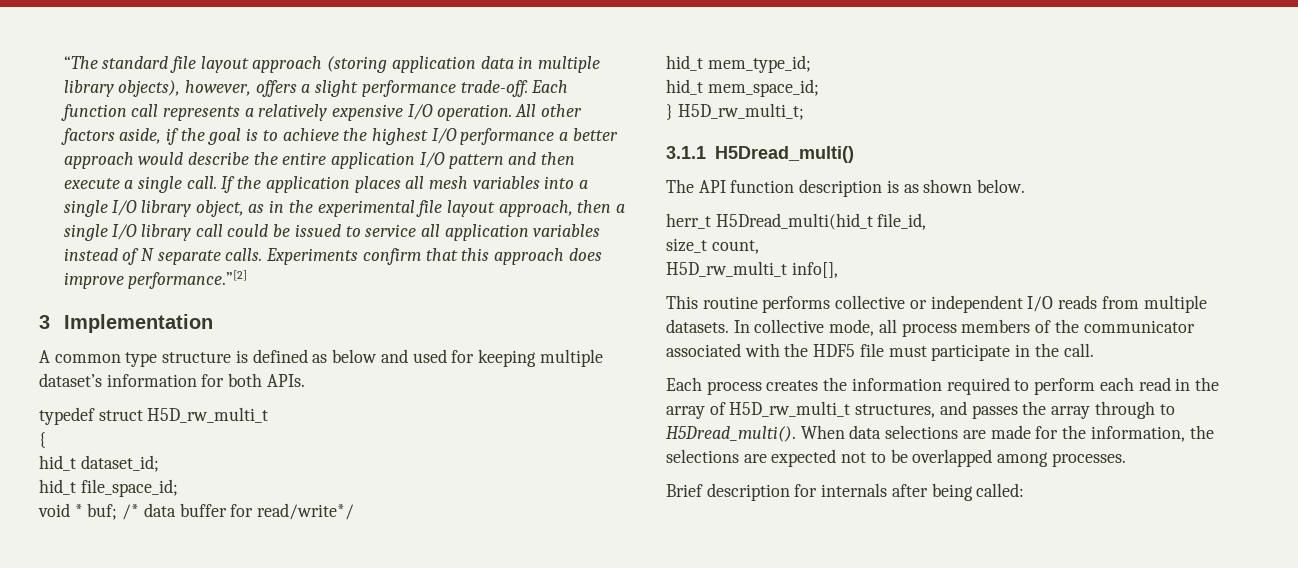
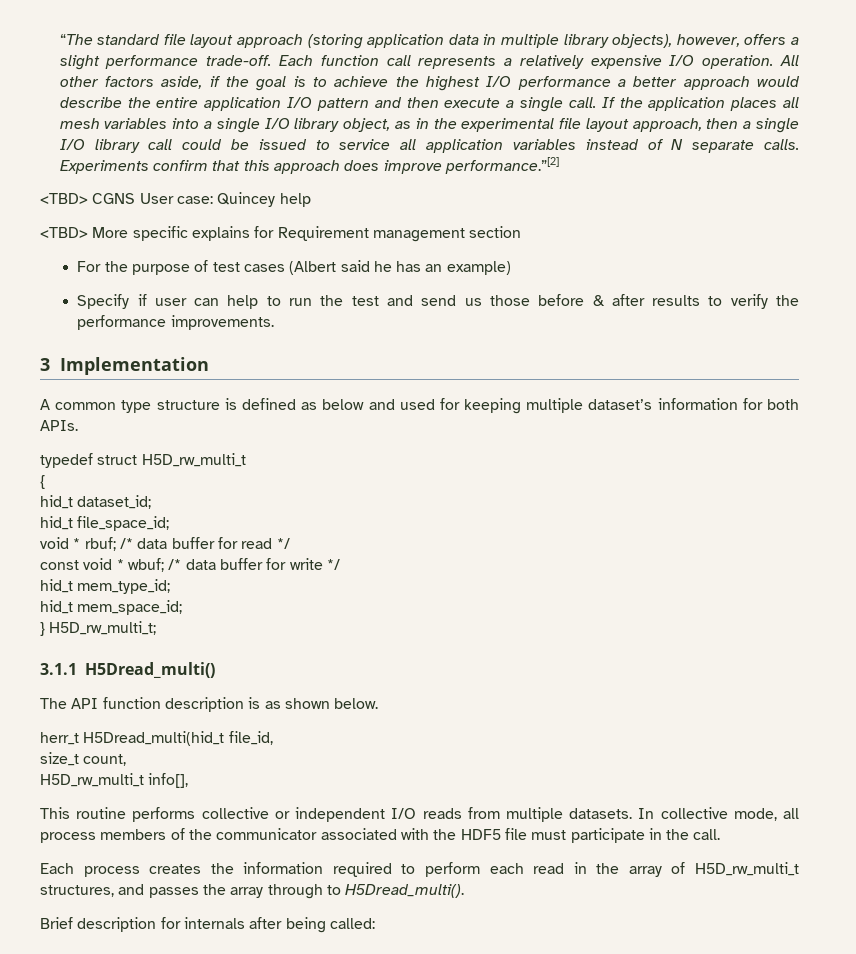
(248, 279) none -> [40,192,311,207] [40,226,522,242] [77,260,511,275] [77,294,800,309] [77,315,274,330] // <TBD> CGNS User case: Quincey help // <TBD> More specific explains for Requirement management section // For the purpose of test cases (Albert said he has an example) // Specify if user can help to run the test and send us those before & after results to verify the performance improvements.
[87,503,355,520] buf; /* data buffer for read/write*/ -> [84,537,290,551] [40,558,340,572] rbuf; /* data buffer for read */ // const void * wbuf; /* data buffer for write */
[800,425,1214,442] [666,449,1126,467] When data selections are made for the information, the selections are expected not to be overlapped among processes. -> (465, 891) none

